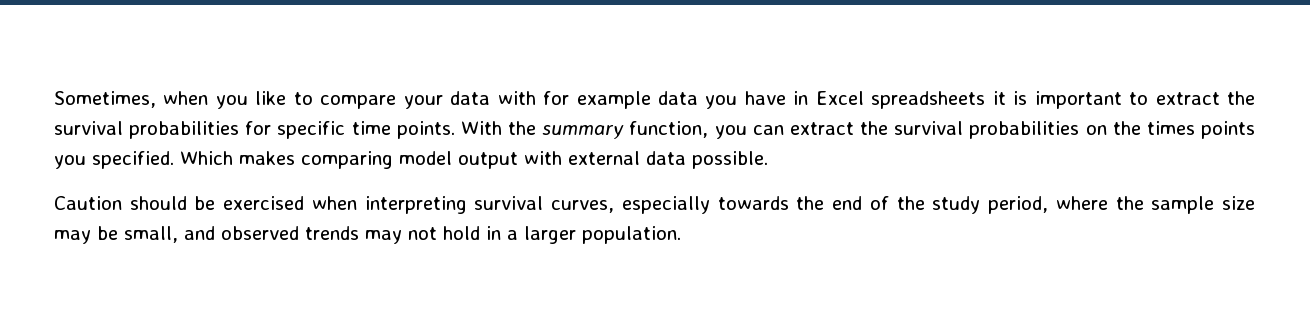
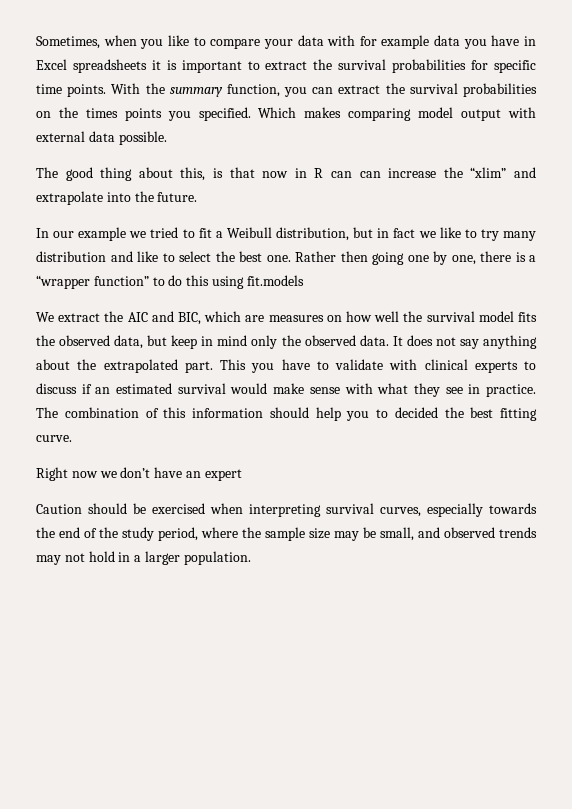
(768, 160) none -> [36,167,537,181] [36,191,198,205] [36,227,537,241] [36,251,536,265] [36,275,304,289] [36,311,537,325] [36,335,537,349] [36,359,536,373] [36,383,536,397] [36,407,537,421] [36,435,72,442] [36,467,242,481] // The good thing about this, is that now in R can can increase the “xlim” and extrapolate into the future. // In our example we tried to fit a Weibull distribution, but in fact we like to try many distribution and like to select the best one. Rather then going one by one, there is a “wrapper function” to do this using fit.models // We extract the AIC and BIC, which are measures on how well the survival model fits the observed data, but keep in mind only the observed data. It does not say anything about the extrapolated part. This you have to validate with clinical experts to discuss if an estimated survival would make sense with what they see in practice. The combination of this information should help you to decided the best fitting curve. // Right now we don’t have an expert

